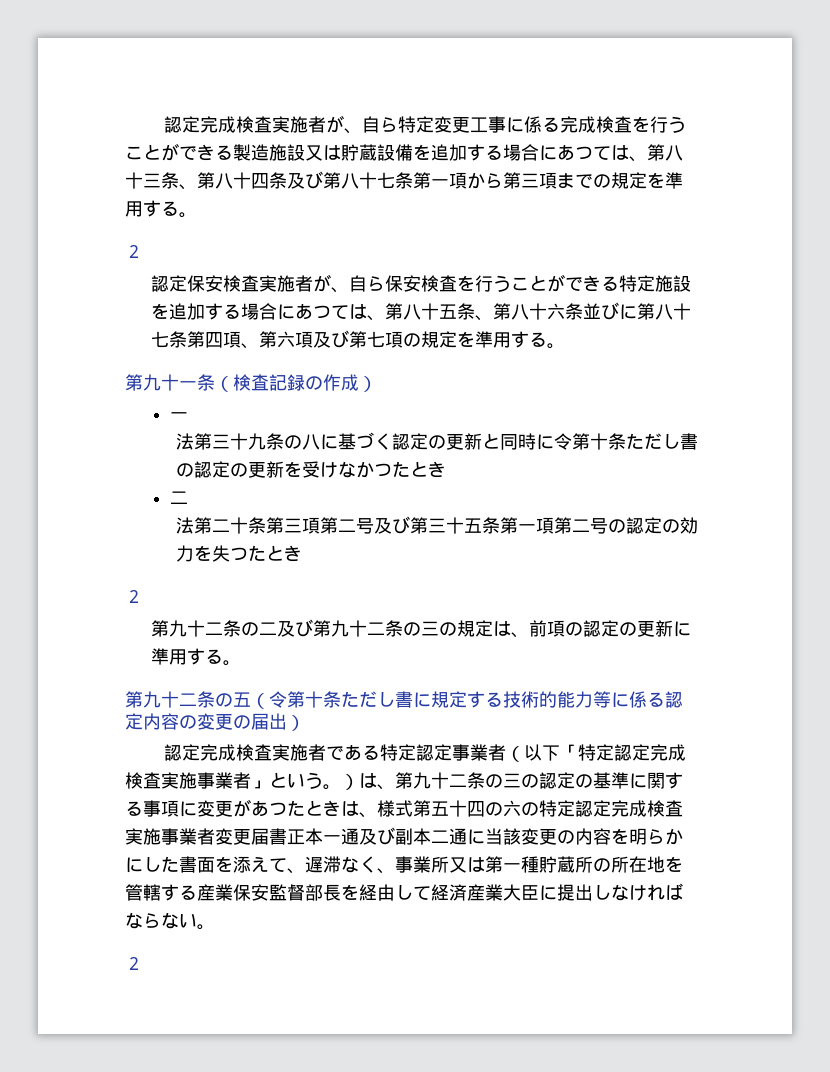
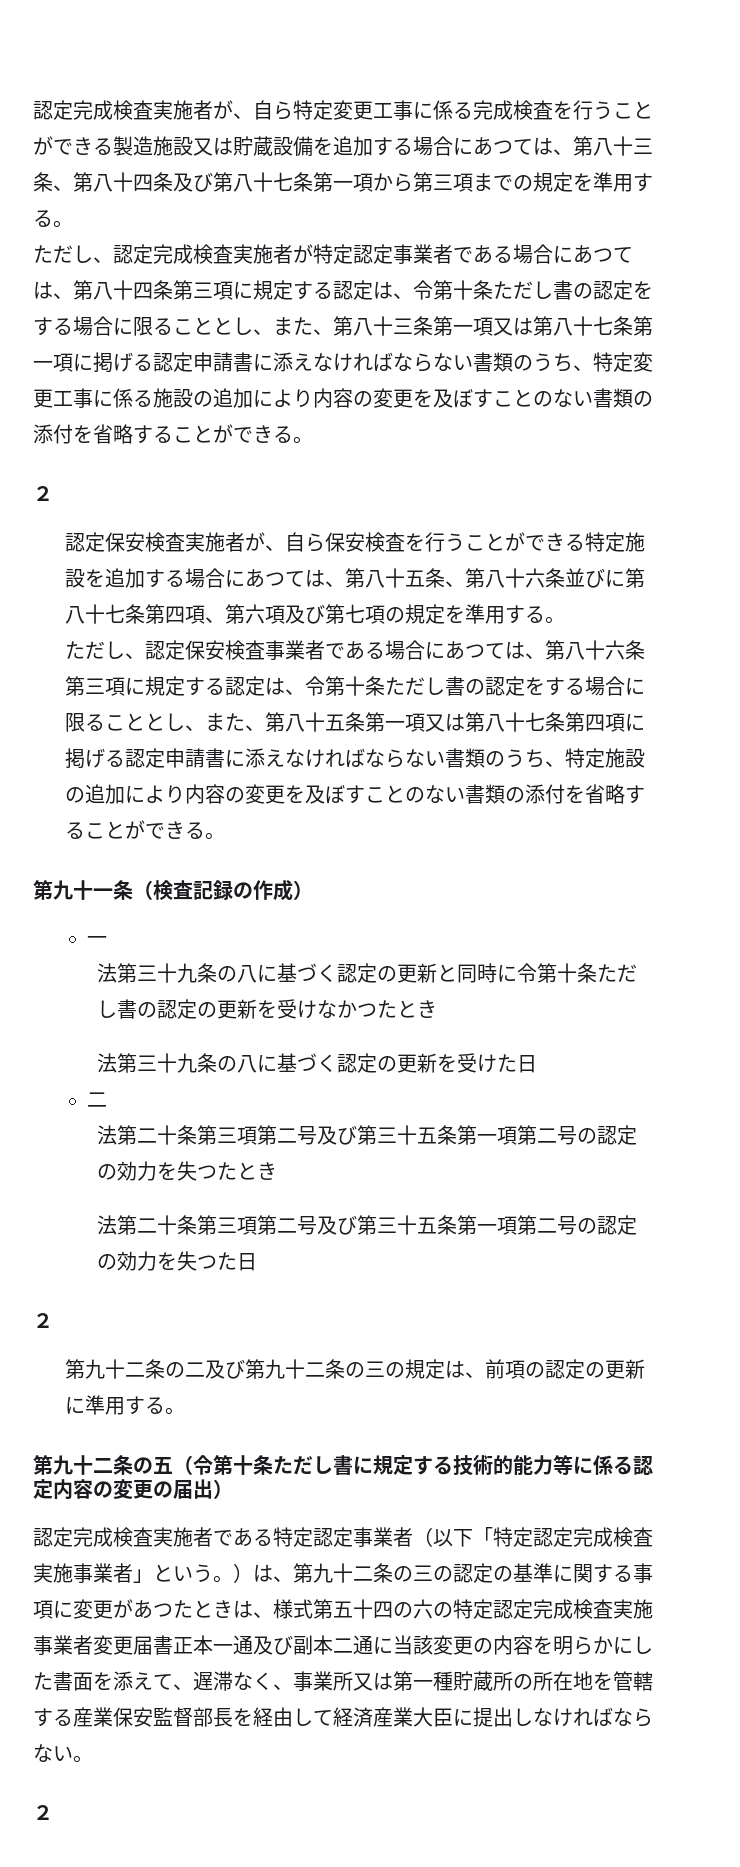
(197, 215) none -> [33,244,633,264] [33,280,653,300] [33,316,653,336] [33,352,653,373] [33,388,653,408] [33,424,313,444] // ただし、認定完成検査実施者が特定認定事業者である場合にあつては、第八十四条第三項に規定する認定は、令第十条ただし書の認定をする場合に限ることとし、また、第八十三条第一項又は第八十七条第一項に掲げる認定申請書に添えなければならない書類のうち、特定変更工事に係る施設の追加により内容の変更を及ぼすことのない書類の添付を省略することができる。
(565, 346) none -> [64,640,645,660] [64,676,645,696] [64,712,645,732] [64,748,645,769] [64,784,645,804] [64,820,225,840] // ただし、認定保安検査事業者である場合にあつては、第八十六条第三項に規定する認定は、令第十条ただし書の認定をする場合に限ることとし、また、第八十五条第一項又は第八十七条第四項に掲げる認定申請書に添えなければならない書類のうち、特定施設の追加により内容の変更を及ぼすことのない書類の添付を省略することができる。
(447, 469) none -> [96,1053,537,1073] // 法第三十九条の八に基づく認定の更新を受けた日
(303, 553) none -> [96,1215,637,1235] [96,1251,257,1271] // 法第二十条第三項第二号及び第三十五条第一項第二号の認定の効力を失つた日

